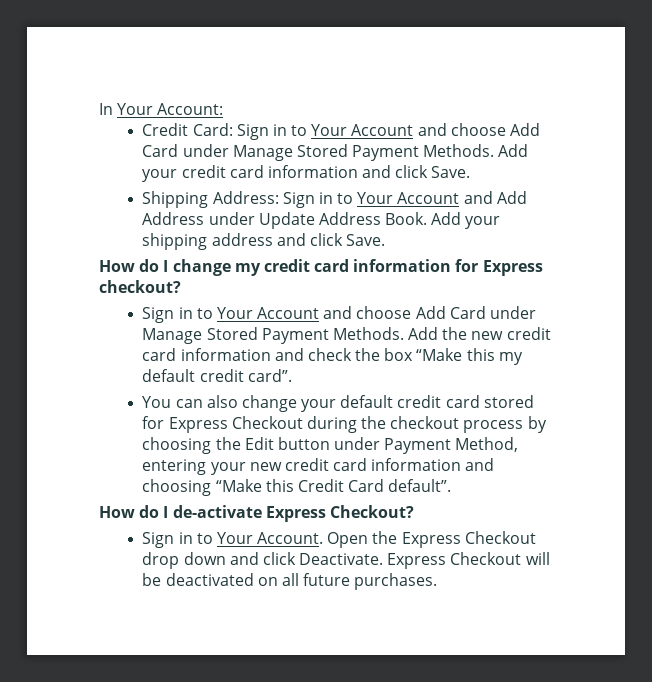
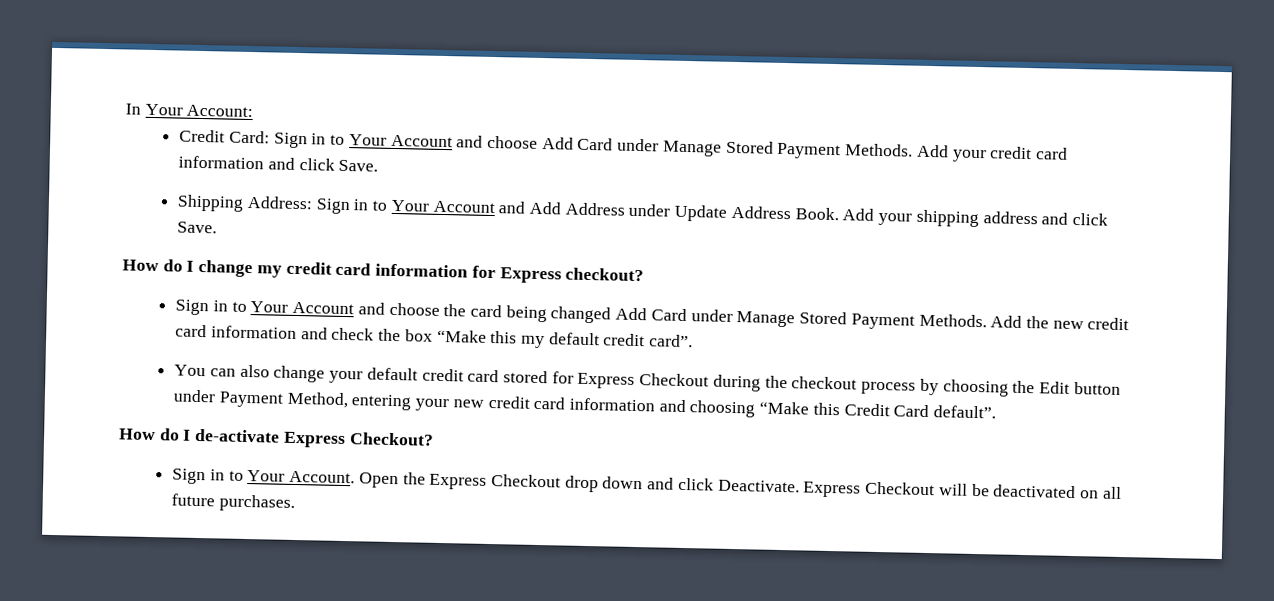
(412, 312) none -> [443,304,612,324] the card being changed

